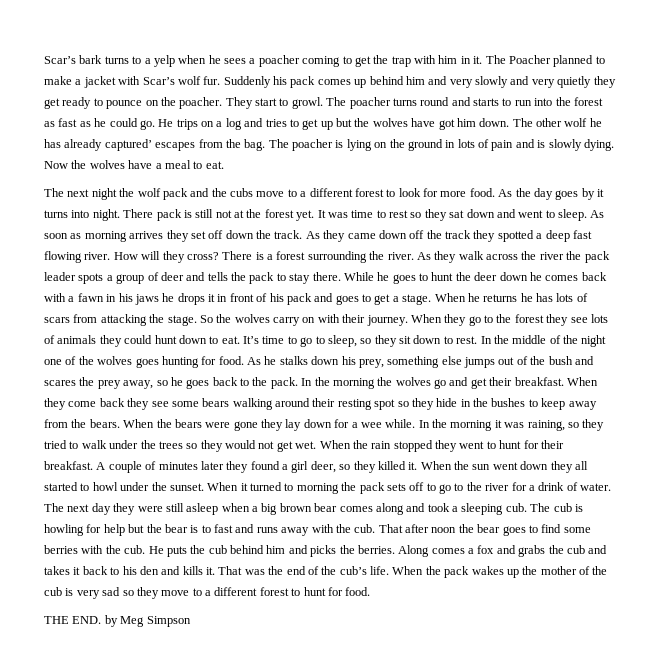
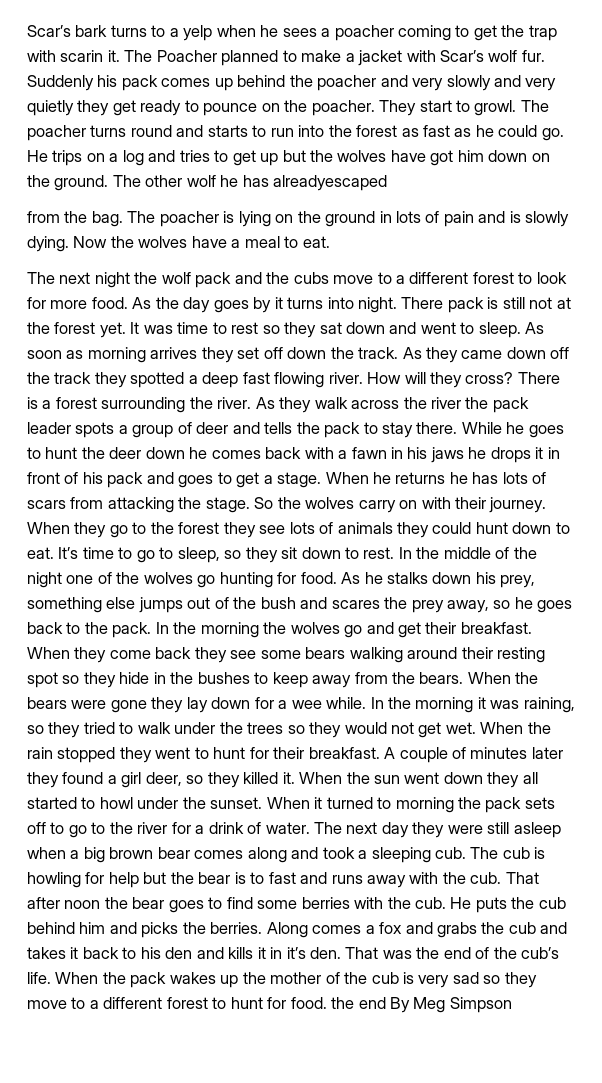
[438,55,471,64] him in -> [60,50,104,62] scarin
[405,76,425,85] him -> [289,75,377,91] the poacher
[479,118,510,127] down. -> [488,150,550,162] [27,175,109,191] down on the ground.
[64,139,196,151] already captured’ escapes -> [273,175,388,191] alreadyescaped //
[135,358,159,368] goes -> [197,575,216,588] go
[206,567,215,575] it. -> [257,947,342,959] it in it’s den.
[44,615,118,627] // THE END. by -> [331,997,411,1013] the end By

